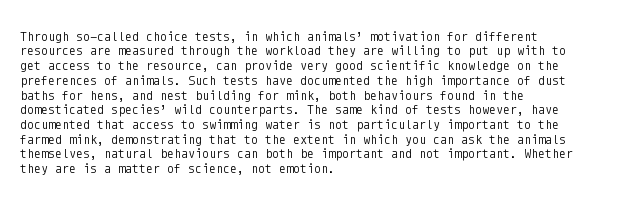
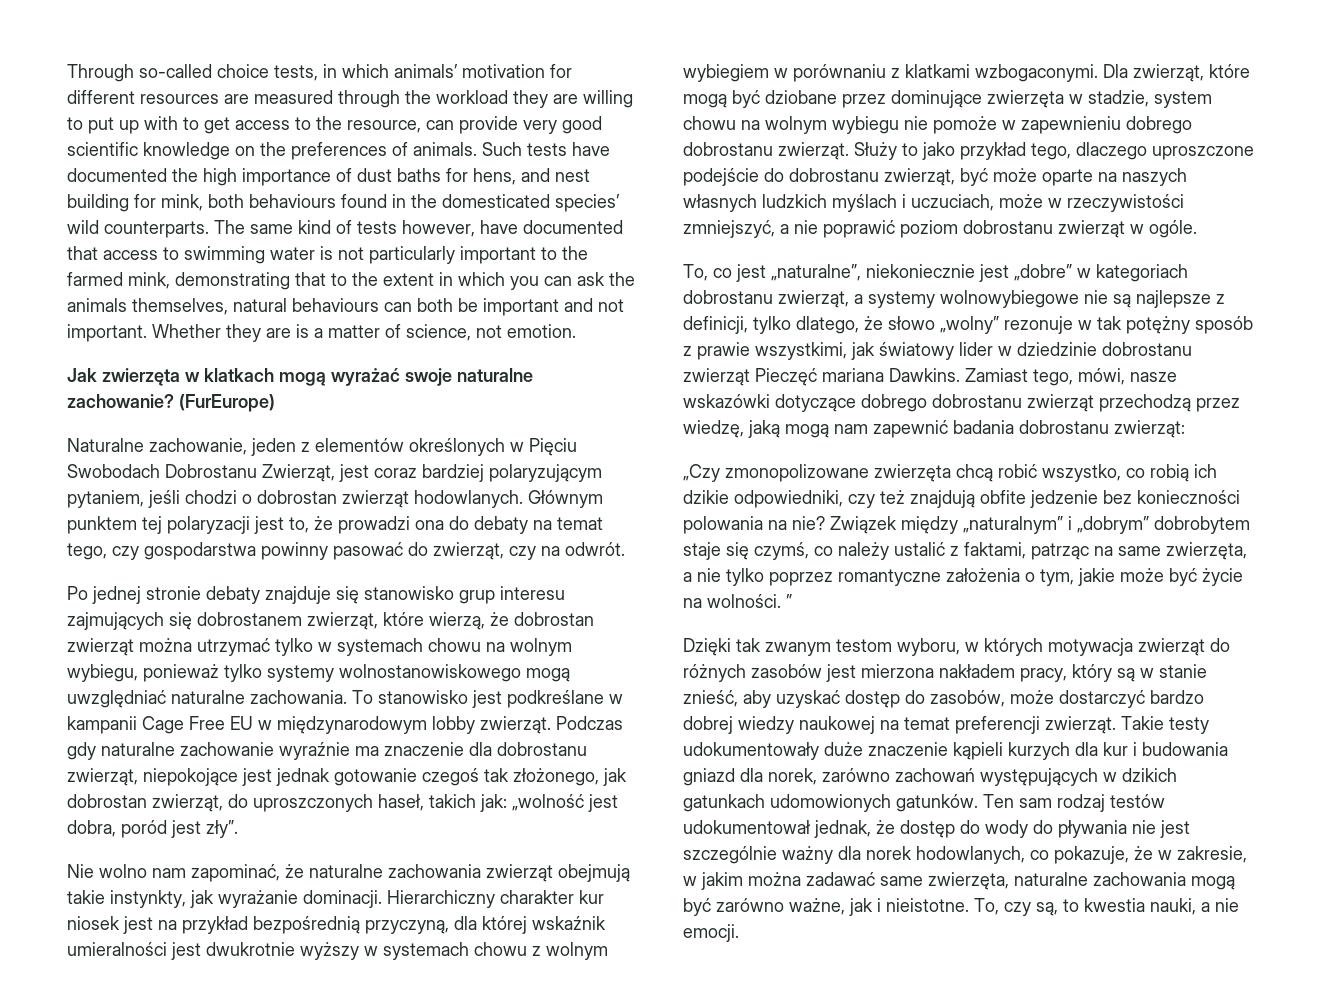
(335, 168) none -> [67,368,533,386] [67,394,275,412] [67,438,577,456] [67,464,602,482] [67,490,603,508] [67,516,603,534] [67,542,625,560] [67,586,565,604] [67,612,594,630] [67,638,572,656] [67,664,570,682] [67,690,623,708] [67,716,623,734] [67,742,587,760] [67,768,627,786] [67,794,618,812] [67,820,238,838] [67,864,630,882] [67,890,604,908] [67,916,606,934] [67,942,608,960] [683,64,1250,82] [683,90,1212,108] [683,116,1192,134] [683,142,1254,160] [683,168,1187,186] [683,194,1184,212] [683,220,1197,238] [683,264,1188,282] [683,290,1225,308] [683,316,1253,334] [683,342,1192,360] [683,368,1177,386] [683,394,1240,412] [683,420,1185,438] [683,464,1217,482] [683,490,1240,508] [683,516,1250,534] [683,542,1247,560] [683,568,1243,586] [683,594,792,608] [683,638,1230,656] [683,664,1207,682] [683,690,1204,708] [683,716,1209,734] [683,742,1228,760] [683,768,1177,786] [683,794,1165,812] [683,820,1190,838] [683,846,1247,864] [683,872,1235,890] [683,898,1239,916] [683,924,739,942] // Jak zwierzęta w klatkach mogą wyrażać swoje naturalne zachowanie? (FurEurope) // Naturalne zachowanie, jeden z elementów określonych w Pięciu Swobodach Dobrostanu Zwierząt, jest coraz bardziej polaryzującym pytaniem, jeśli chodzi o dobrostan zwierząt hodowlanych. Głównym punktem tej polaryzacji jest to, że prowadzi ona do debaty na temat tego, czy gospodarstwa powinny pasować do zwierząt, czy na odwrót. // Po jednej stronie debaty znajduje się stanowisko grup interesu zajmujących się dobrostanem zwierząt, które wierzą, że dobrostan zwierząt można utrzymać tylko w systemach chowu na wolnym wybiegu, ponieważ tylko systemy wolnostanowiskowego mogą uwzględniać naturalne zachowania. To stanowisko jest podkreślane w kampanii Cage Free EU w międzynarodowym lobby zwierząt. Podczas gdy naturalne zachowanie wyraźnie ma znaczenie dla dobrostanu zwierząt, niepokojące jest jednak gotowanie czegoś tak złożonego, jak dobrostan zwierząt, do uproszczonych haseł, takich jak: „wolność jest dobra, poród jest zły”. // Nie wolno nam zapominać, że naturalne zachowania zwierząt obejmują takie instynkty, jak wyrażanie dominacji. Hierarchiczny charakter kur niosek jest na przykład bezpośrednią przyczyną, dla której wskaźnik umieralności jest dwukrotnie wyższy w systemach chowu z wolnym wybiegiem w porównaniu z klatkami wzbogaconymi. Dla zwierząt, które mogą być dziobane przez dominujące zwierzęta w stadzie, system chowu na wolnym wybiegu nie pomoże w zapewnieniu dobrego dobrostanu zwierząt. Służy to jako przykład tego, dlaczego uproszczone podejście do dobrostanu zwierząt, być może oparte na naszych własnych ludzkich myślach i uczuciach, może w rzeczywistości zmniejszyć, a nie poprawić poziom dobrostanu zwierząt w ogóle. // To, co jest „naturalne”, niekoniecznie jest „dobre” w kategoriach dobrostanu zwierząt, a systemy wolnowybiegowe nie są najlepsze z definicji, tylko dlatego, że słowo „wolny” rezonuje w tak potężny sposób z prawie wszystkimi, jak światowy lider w dziedzinie dobrostanu zwierząt Pieczęć mariana Dawkins. Zamiast tego, mówi, nasze wskazówki dotyczące dobrego dobrostanu zwierząt przechodzą przez wiedzę, jaką mogą nam zapewnić badania dobrostanu zwierząt: // „Czy zmonopolizowane zwierzęta chcą robić wszystko, co robią ich dzikie odpowiedniki, czy też znajdują obfite jedzenie bez konieczności polowania na nie? Związek między „naturalnym” i „dobrym” dobrobytem staje się czymś, co należy ustalić z faktami, patrząc na same zwierzęta, a nie tylko poprzez romantyczne założenia o tym, jakie może być życie na wolności. ” // Dzięki tak zwanym testom wyboru, w których motywacja zwierząt do różnych zasobów jest mierzona nakładem pracy, który są w stanie znieść, aby uzyskać dostęp do zasobów, może dostarczyć bardzo dobrej wiedzy naukowej na temat preferencji zwierząt. Takie testy udokumentowały duże znaczenie kąpieli kurzych dla kur i budowania gniazd dla norek, zarówno zachowań występujących w dzikich gatunkach udomowionych gatunków. Ten sam rodzaj testów udokumentował jednak, że dostęp do wody do pływania nie jest szczególnie ważny dla norek hodowlanych, co pokazuje, że w zakresie, w jakim można zadawać same zwierzęta, naturalne zachowania mogą być zarówno ważne, jak i nieistotne. To, czy są, to kwestia nauki, a nie emocji.

